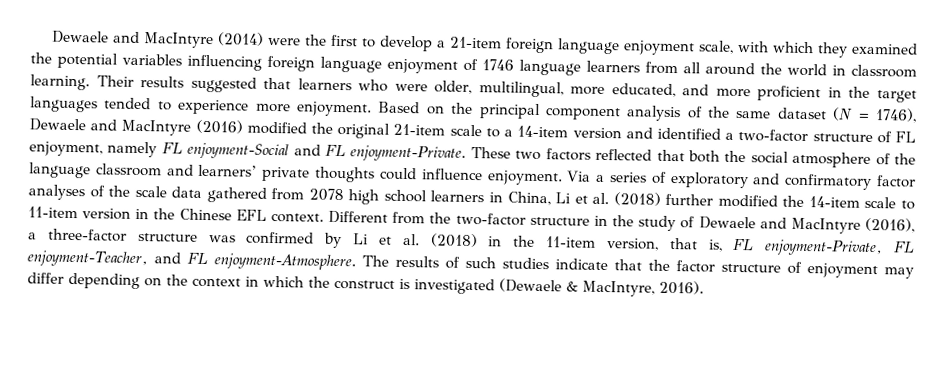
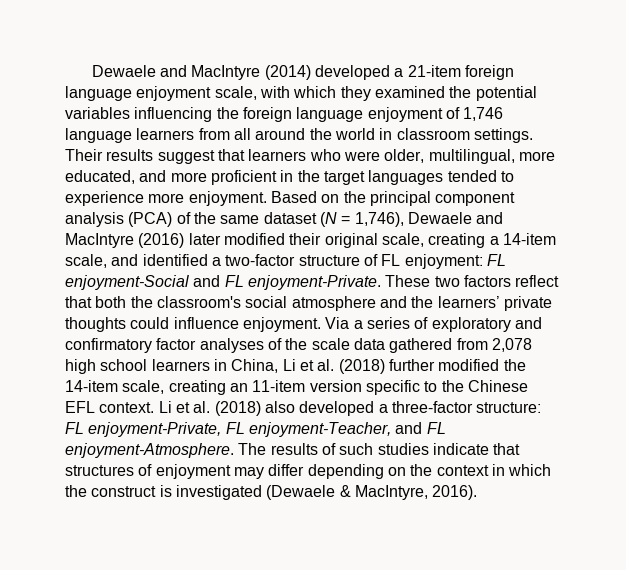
[267,34,433,52] were the first to develop -> [314,65,390,80] developed
(262, 62) none -> [216,107,239,119] the
[482,59,514,71] 1746 -> [463,107,504,121] 1,746
[30,74,90,91] learning. -> [473,128,533,143] settings.
[190,76,257,93] suggested -> [157,150,215,164] suggest
(682, 113) none -> [128,212,173,227] (PCA)
[875,108,918,123] 1746), -> [354,212,404,227] 1,746),
[246,121,500,139] modified the original 21-item scale to -> [188,233,486,248] later modified their original scale, creating
[572,127,622,140] version -> [65,254,107,268] scale,
[29,141,158,158] enjoyment, namely -> [404,254,483,269] enjoyment:
[595,148,653,161] reflected -> [515,275,560,287] reflect
(747, 156) none -> [156,296,241,308] classroom's
[875,153,916,166] [29,162,194,179] of the language classroom and -> [379,296,434,308] and the
[308,188,344,202] 2078 -> [491,338,532,352] 2,078
[864,196,915,210] [28,206,915,234] [28,228,723,252] scale to 11-item version in the Chinese EFL context. Different from the two-factor structure in the study of Dewaele and MacIntyre (2016), a three-factor structure was confirmed by Li et al. (2018) in the 11-item version, that is, -> [122,380,528,395] [65,401,542,416] scale, creating an 11-item version specific to the Chinese EFL context. Li et al. (2018) also developed a three-factor structure:
[647,259,781,273] the factor structure -> [65,465,134,476] structures

